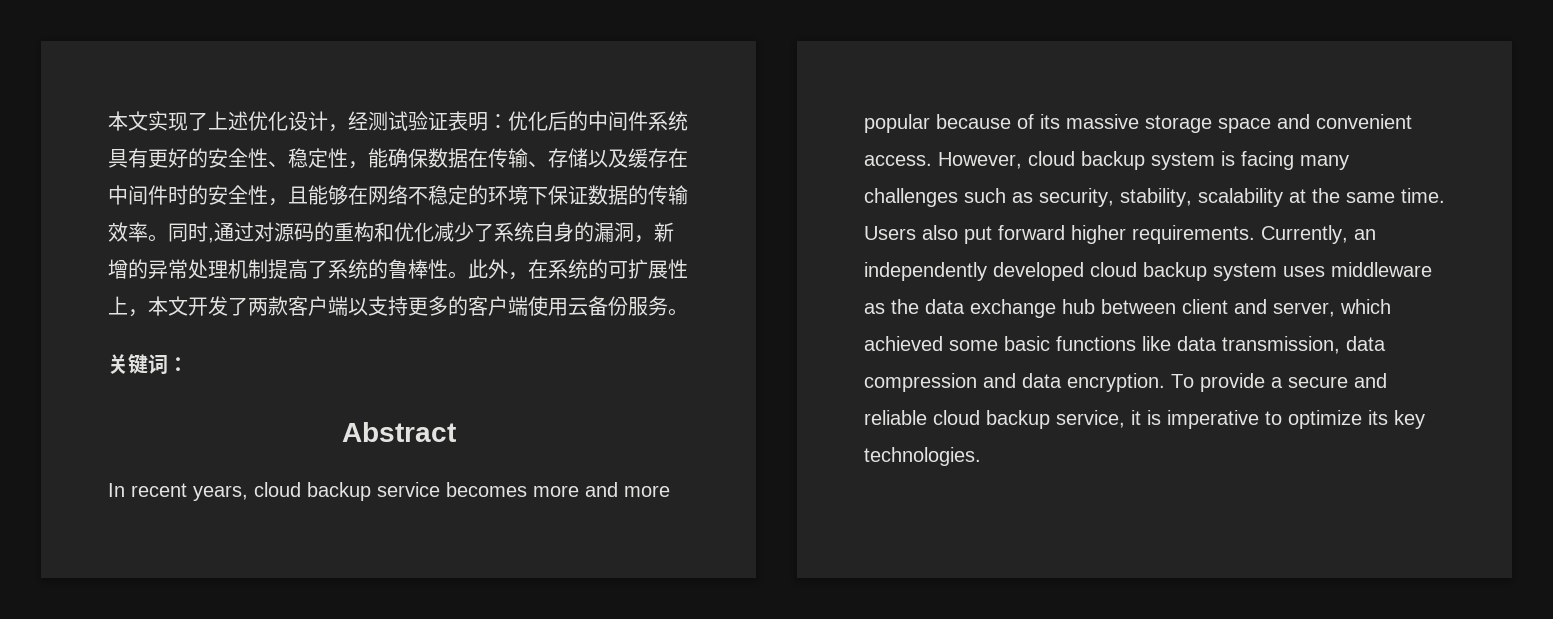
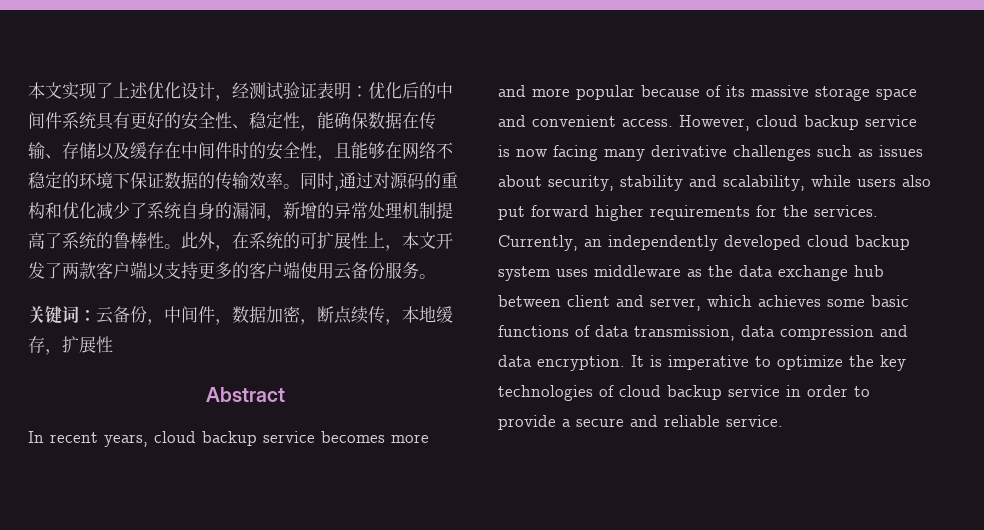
(188, 364) none -> [96,306,453,325] [28,336,113,355] 云备份，中间件，数据加密，断点续传，本地缓存，扩展性
[1151,151,1235,170] system is -> [865,115,917,127] [498,145,548,157] service is now
(1349, 162) none -> [651,145,727,157] derivative
[1039,188,1445,207] [864,225,1255,244] security, stability, scalability at the same time. Users also put forward higher requirements. -> [879,145,923,157] [498,175,931,191] [498,205,878,221] issues about security, stability and scalability, while users also put forward higher requirements for the services.
[864,336,943,351] achieved -> [758,295,821,307] achieves
[1142,336,1171,351] like -> [575,325,590,337] of
[1171,374,1194,388] To -> [631,355,906,371] [498,385,870,401] It is imperative to optimize the key technologies of cloud backup service in order to
[933,410,1425,429] [864,447,981,466] cloud backup service, it is imperative to optimize its key technologies. -> [726,415,783,427] service.

